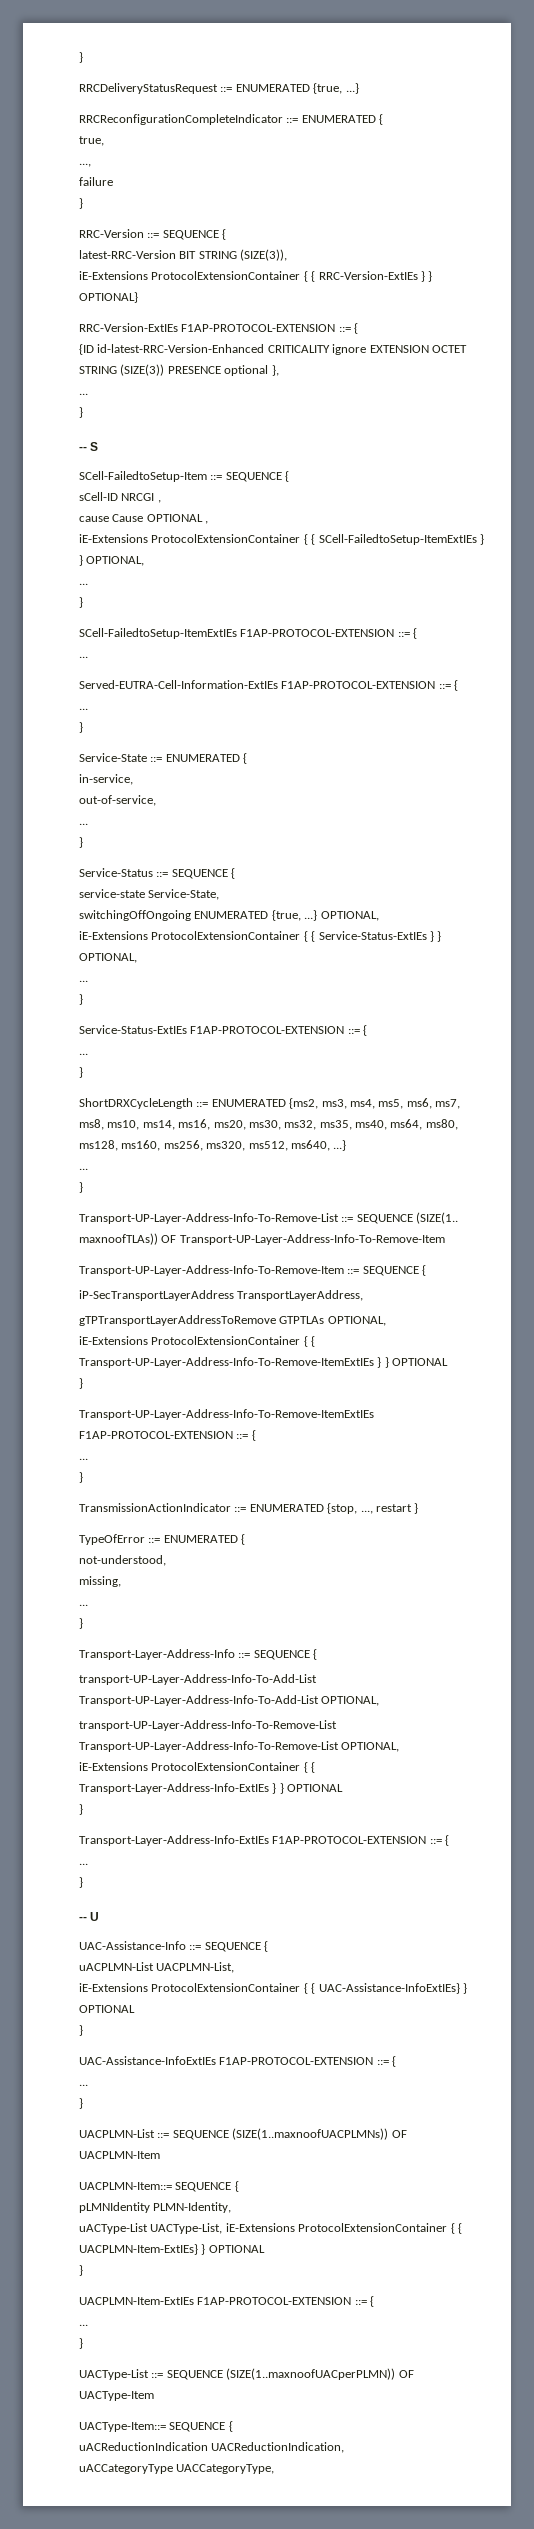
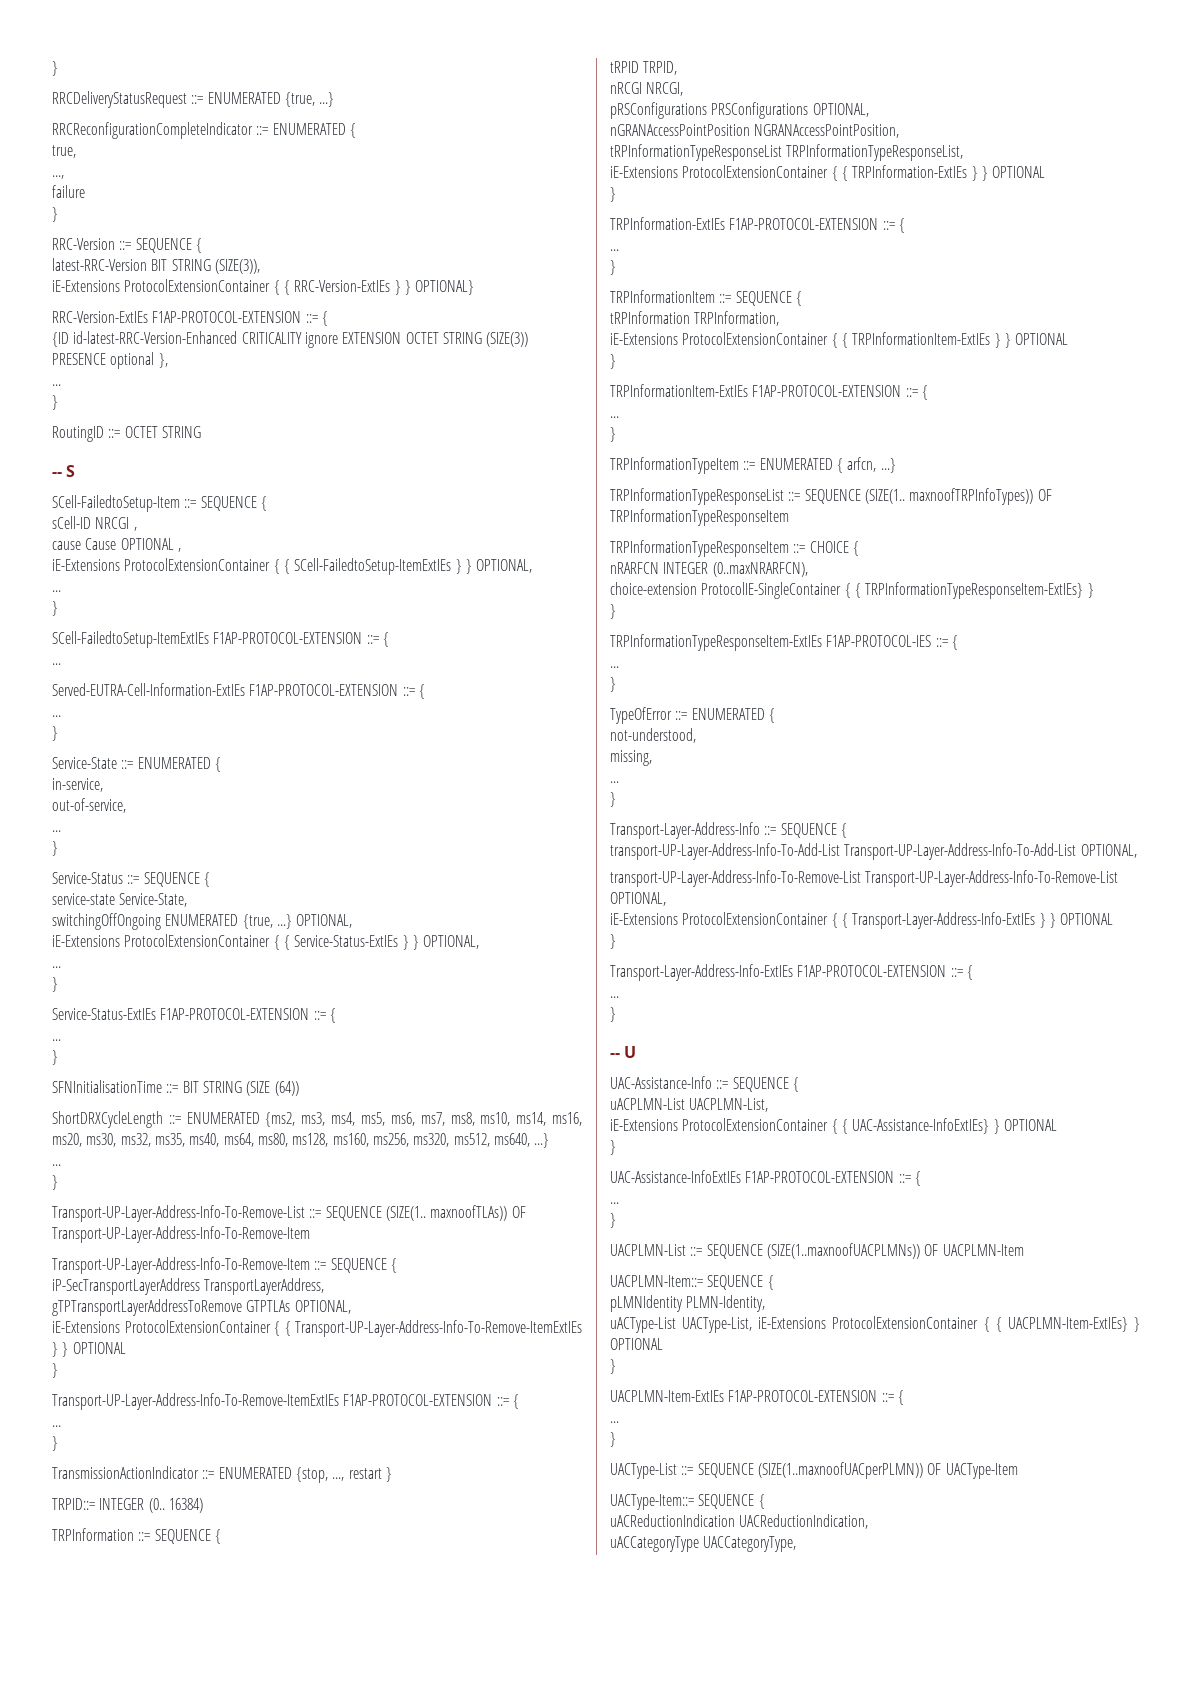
(83, 412) none -> [52,426,201,442] // RoutingID ::= OCTET STRING
(83, 1072) none -> [52,1080,299,1096] // SFNInitialisationTime ::= BIT STRING (SIZE (64))
(419, 1508) none -> [52,1498,203,1513] [52,1528,221,1544] [610,61,678,75] [610,82,684,96] [610,102,869,119] [610,124,900,138] [610,144,964,161] [610,165,1046,181] [610,187,616,202] [610,217,905,233] [610,249,619,251] [610,260,616,275] [610,290,802,306] [610,311,780,326] [610,332,1069,348] [610,354,616,369] [610,384,928,400] [610,416,619,418] [610,427,616,442] [610,457,896,474] [610,488,1052,505] [610,509,789,526] [610,540,859,557] [610,562,808,577] [610,582,1094,599] [610,604,616,619] [610,634,958,651] [610,666,619,668] [610,677,616,692] // TRPID::= INTEGER (0.. 16384) // TRPInformation ::= SEQUENCE { // tRPID TRPID, // nRCGI NRCGI, // pRSConfigurations PRSConfigurations OPTIONAL, // nGRANAccessPointPosition NGRANAccessPointPosition, // tRPInformationTypeResponseList TRPInformationTypeResponseList, // iE-Extensions ProtocolExtensionContainer { { TRPInformation-ExtIEs } } OPTIONAL // } // TRPInformation-ExtIEs F1AP-PROTOCOL-EXTENSION ::= { // ... // } // TRPInformationItem ::= SEQUENCE { // tRPInformation TRPInformation, // iE-Extensions ProtocolExtensionContainer { { TRPInformationItem-ExtIEs } } OPTIONAL // } // TRPInformationItem-ExtIEs F1AP-PROTOCOL-EXTENSION ::= { // ... // } // TRPInformationTypeItem ::= ENUMERATED { arfcn, ...} // TRPInformationTypeResponseList ::= SEQUENCE (SIZE(1.. maxnoofTRPInfoTypes)) OF TRPInformationTypeResponseItem // TRPInformationTypeResponseItem ::= CHOICE { // nRARFCN INTEGER (0..maxNRARFCN), // choice-extension ProtocolIE-SingleContainer { { TRPInformationTypeResponseItem-ExtIEs} } // } // TRPInformationTypeResponseItem-ExtIEs F1AP-PROTOCOL-IES ::= { // ... // }

